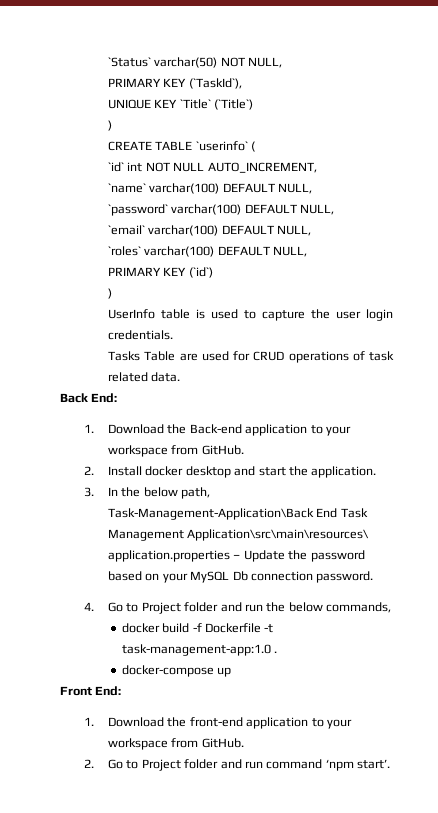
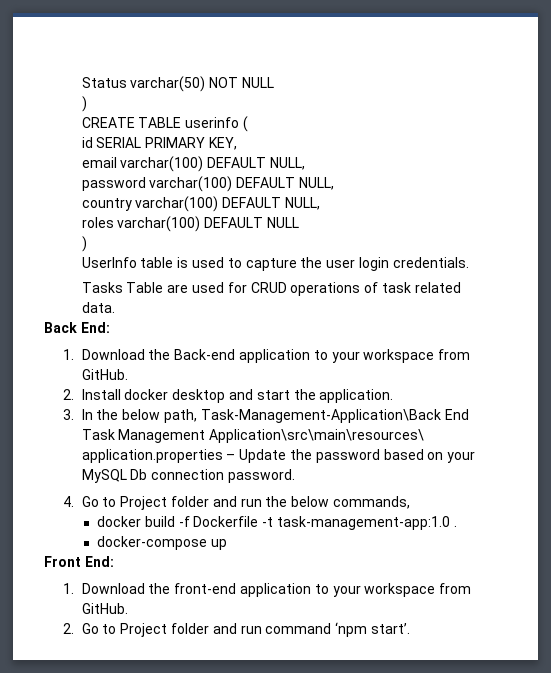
[108,57,152,67] `Status` -> [81,77,127,88] Status
[248,57,283,68] [108,78,242,89] [108,99,254,110] NULL, // PRIMARY KEY (`TaskId`), // UNIQUE KEY `Title` (`Title`) -> [242,77,275,88] NULL
[195,141,248,151] `userinfo` -> [185,117,240,128] userinfo
[108,162,317,173] [108,183,313,194] [108,204,335,216] [108,225,312,236] [108,246,308,257] [108,267,213,278] `id` int NOT NULL AUTO_INCREMENT, // `name` varchar(100) DEFAULT NULL, // `password` varchar(100) DEFAULT NULL, // `email` varchar(100) DEFAULT NULL, // `roles` varchar(100) DEFAULT NULL, // PRIMARY KEY (`id`) -> [81,137,238,150] [81,156,306,172] [81,176,335,192] [81,196,321,212] [81,216,300,232] id SERIAL PRIMARY KEY, // email varchar(100) DEFAULT NULL, // password varchar(100) DEFAULT NULL, // country varchar(100) DEFAULT NULL, // roles varchar(100) DEFAULT NULL

